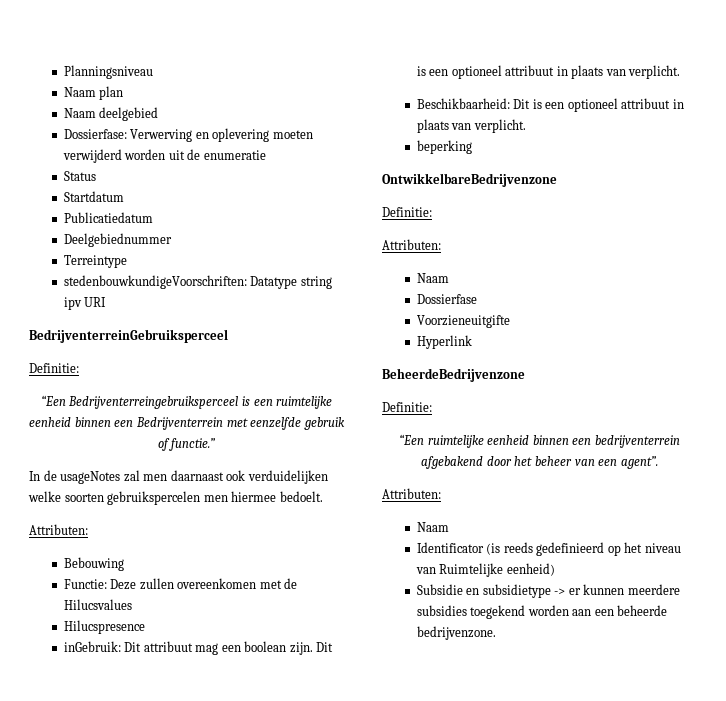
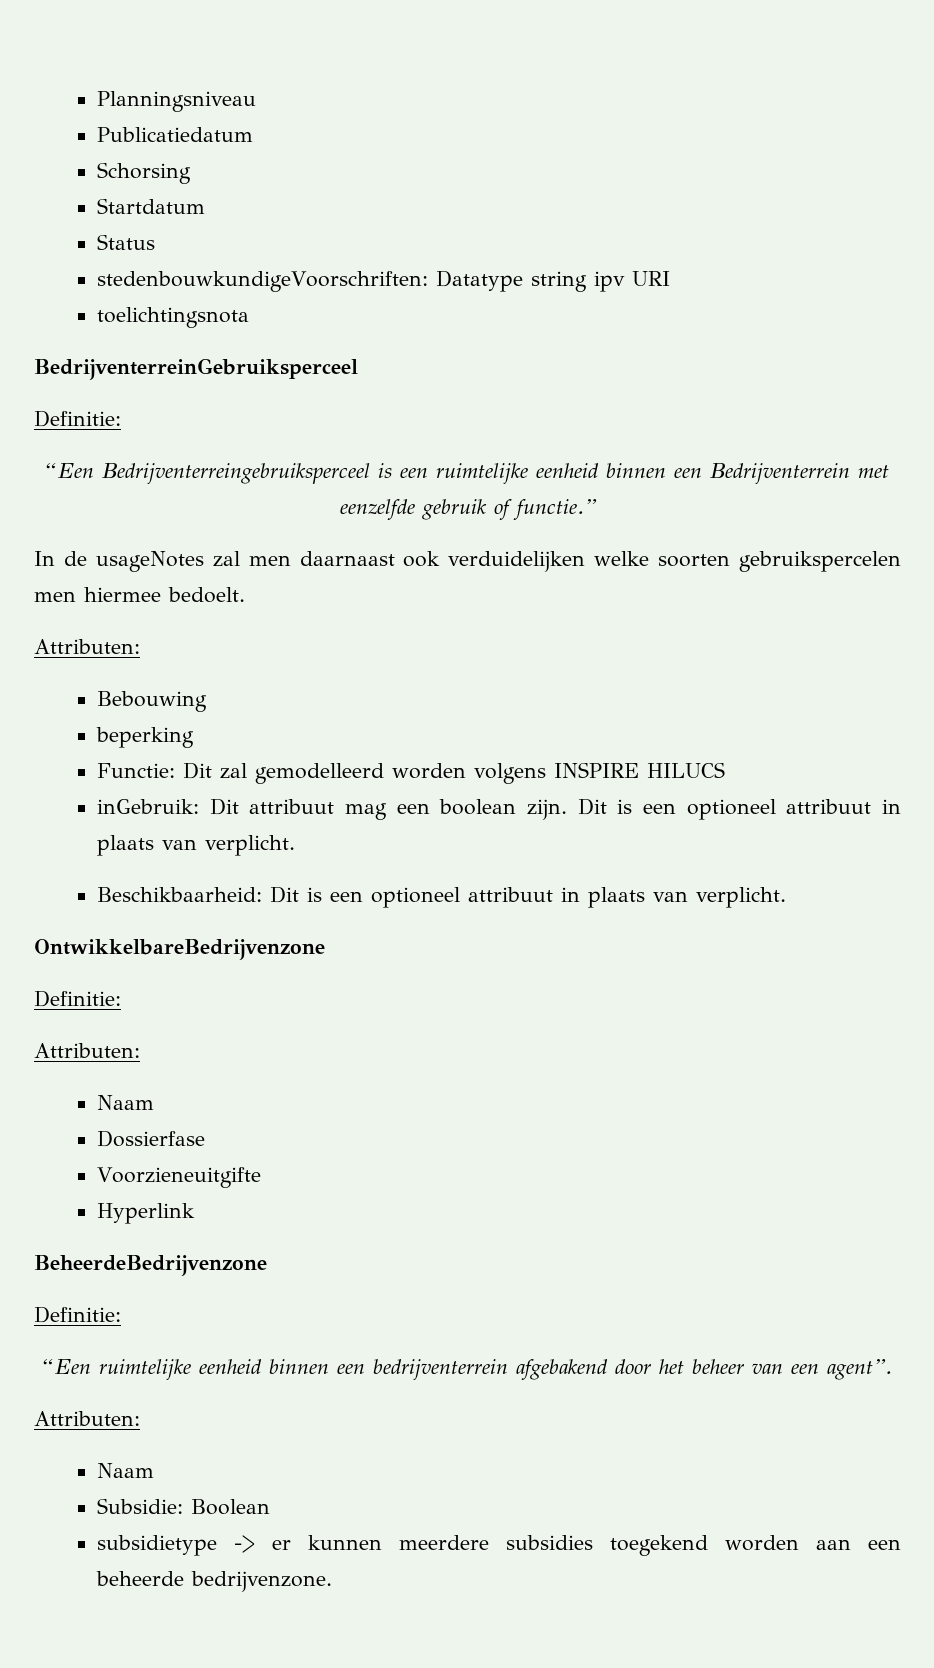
[63,86,124,100] [63,107,159,121] [63,128,313,142] [62,149,266,163] [63,171,96,181] [63,191,124,202] [63,212,153,223] [63,233,172,247] [63,255,127,268] Naam plan // Naam deelgebied // Dossierfase: Verwerving en oplevering moeten verwijderd worden uit de enumeratie // Status // Startdatum // Publicatiedatum // Deelgebiednummer // Terreintype -> [96,127,253,142] [96,162,191,184] [96,198,205,214] [96,234,155,250] Publicatiedatum // Schorsing // Startdatum // Status
(107, 302) none -> [96,307,249,328] // toelichtingsnota
(124, 564) none -> [95,727,194,748] // beperking
[110,578,298,590] [63,599,132,610] [63,620,145,634] Deze zullen overeenkomen met de Hilucsvalues // Hilucspresence -> [182,762,725,784] Dit zal gemodelleerd worden volgens INSPIRE HILUCS
[416,140,472,154] // beperking -> (786, 897) none
[416,542,681,556] [415,563,555,577] [416,584,480,595] Identificator (is reeds gedefinieerd op het niveau van Ruimtelijke eenheid) // Subsidie en -> [96,1498,270,1515] Subsidie: Boolean //

